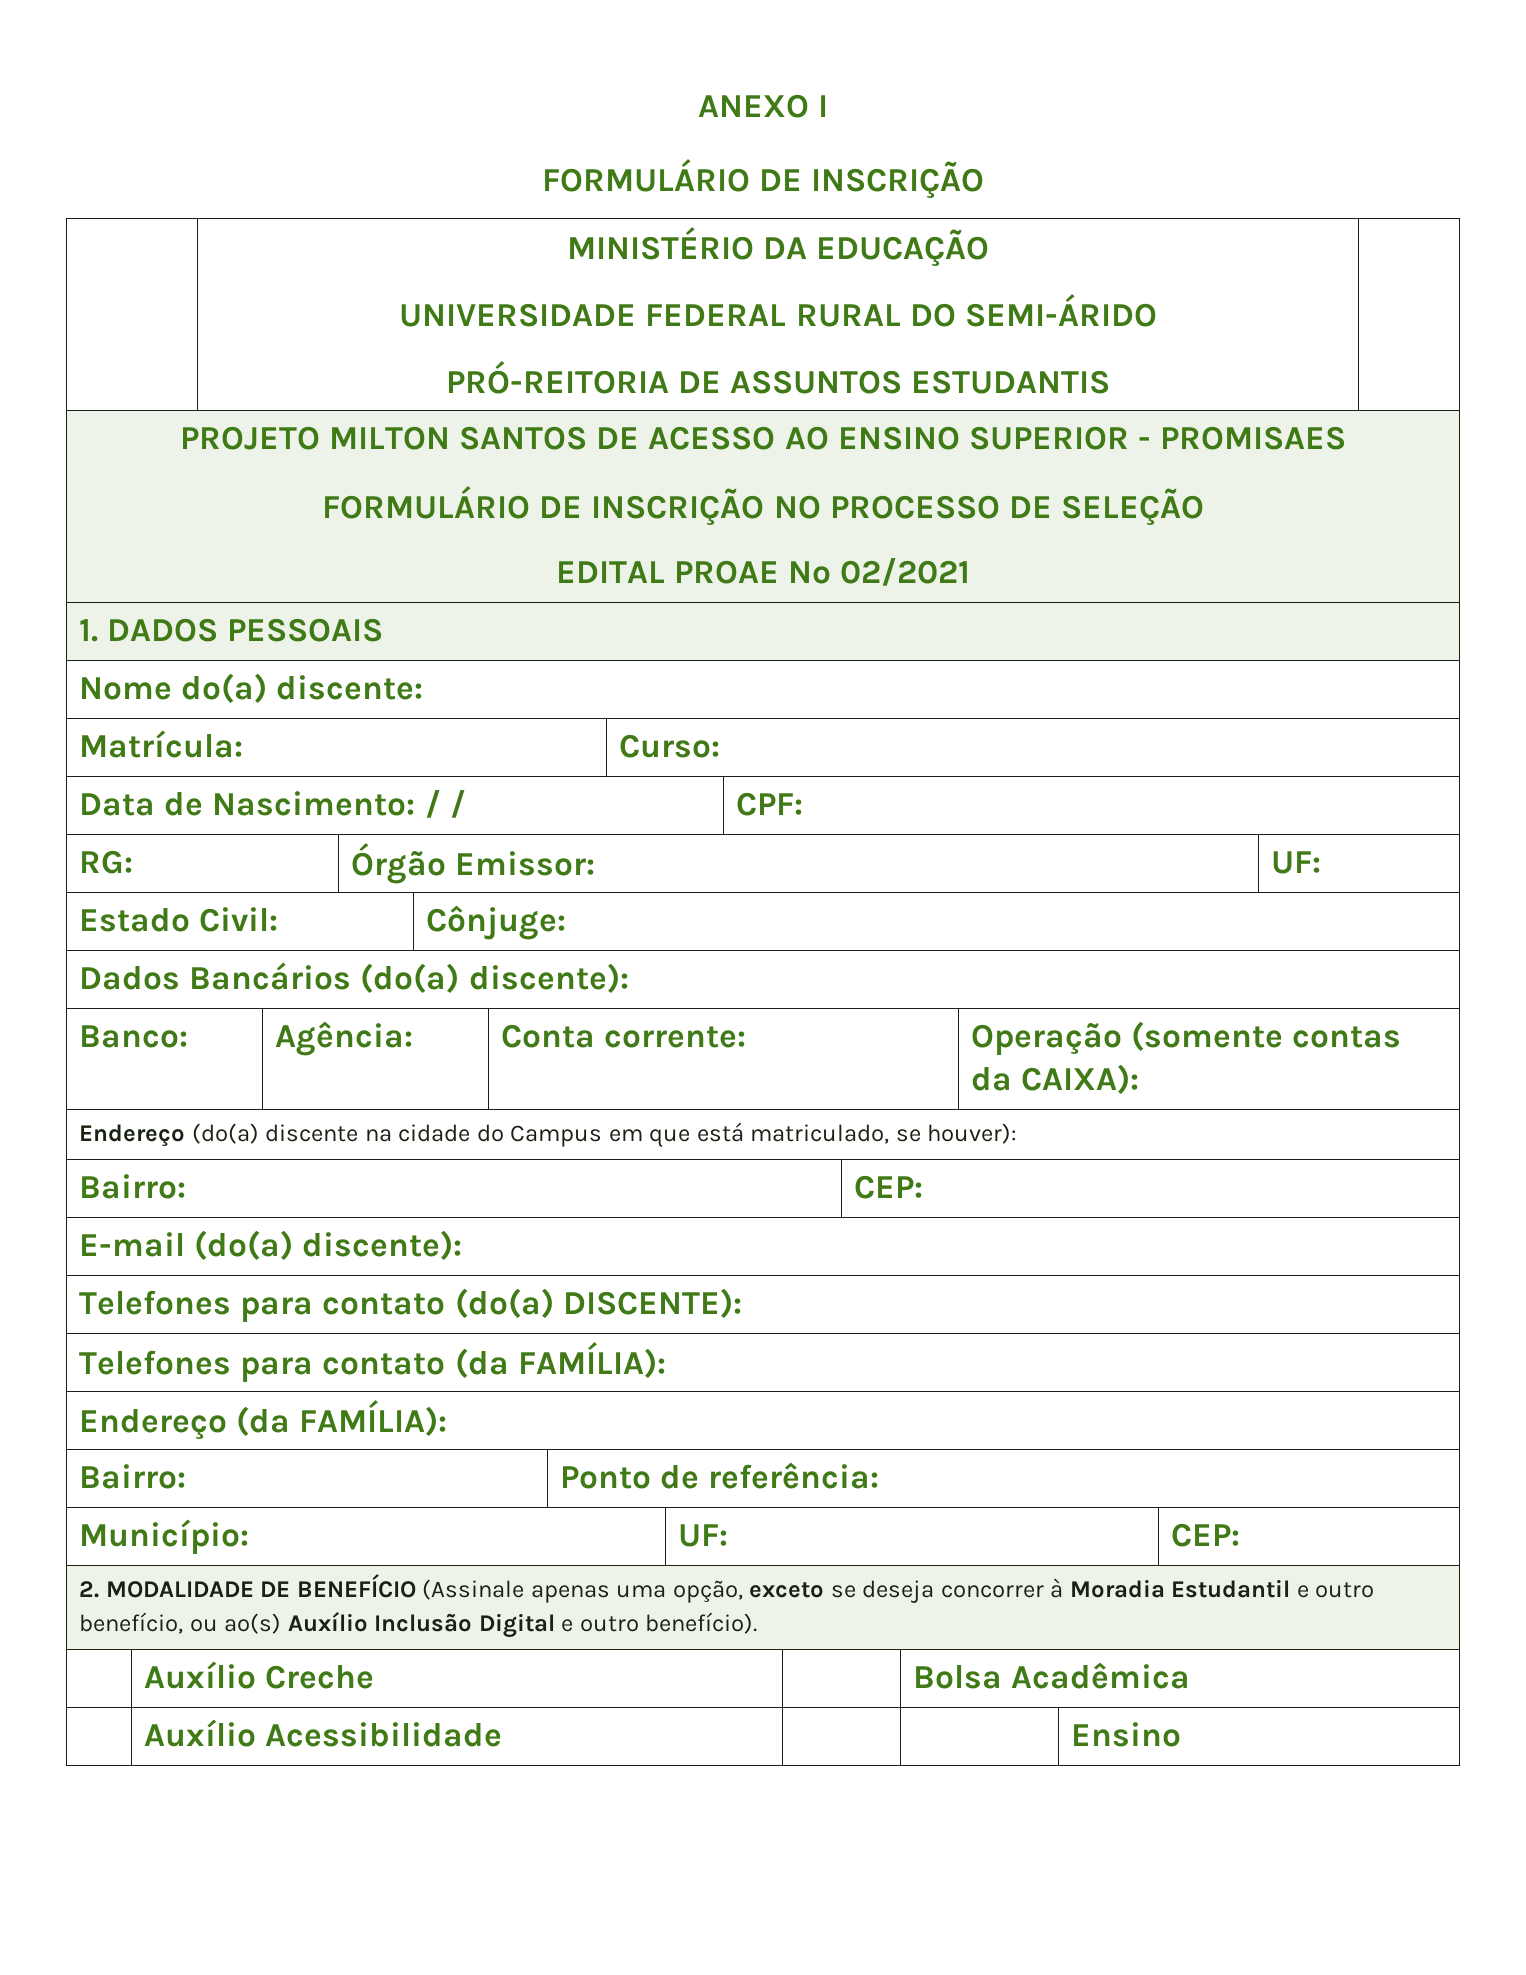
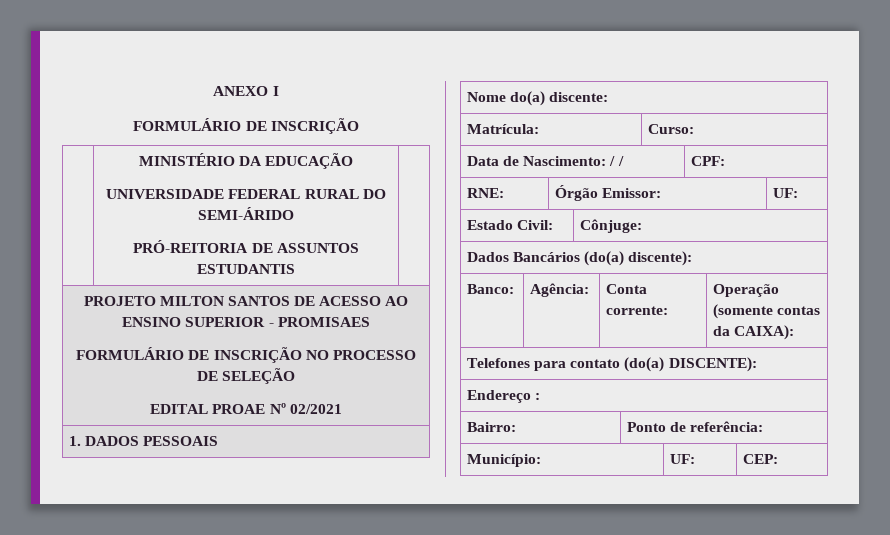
[79,850,134,874] RG: -> [466,188,504,198] RNE:
[79,1122,1018,1147] [79,1174,187,1199] [854,1175,924,1199] [79,1230,463,1260] // Endereço (do(a) discente na cidade do Campus em que está matriculado, se houver): // Bairro: | CEP: // E-mail (do(a) discente): -> (795, 332) none
[79,1342,666,1382] [79,1400,448,1440] // Telefones para contato (da FAMÍLIA): // Endereço (da FAMÍLIA): -> [466,390,541,403] // Endereço :
[79,1574,1375,1603] [79,1612,758,1638] [144,1661,375,1689] [913,1662,1191,1689] [144,1719,503,1747] [1071,1722,1182,1747] // 2. MODALIDADE DE BENEFÍCIO (Assinale apenas uma opção, exceto se deseja concorrer à Moradia Estudantil e outro benefício, ou ao(s) Auxílio Inclusão Digital e outro benefício). // | Auxílio Creche | | Bolsa Acadêmica // | Auxílio Acessibilidade | | | Ensino -> (778, 459) none

